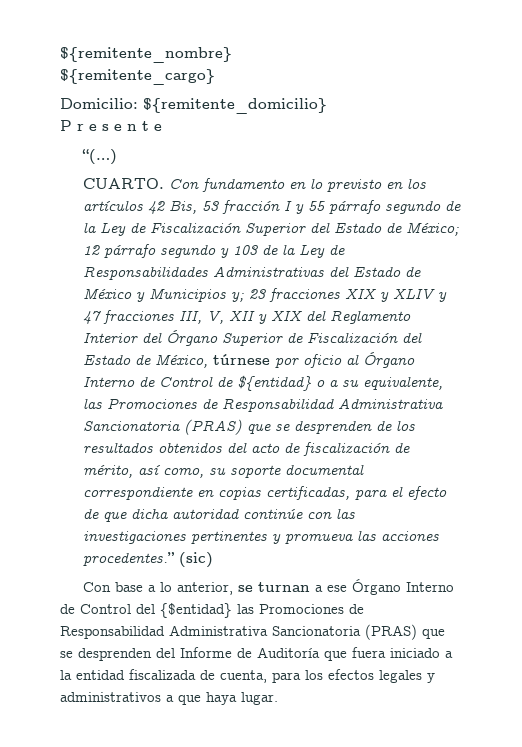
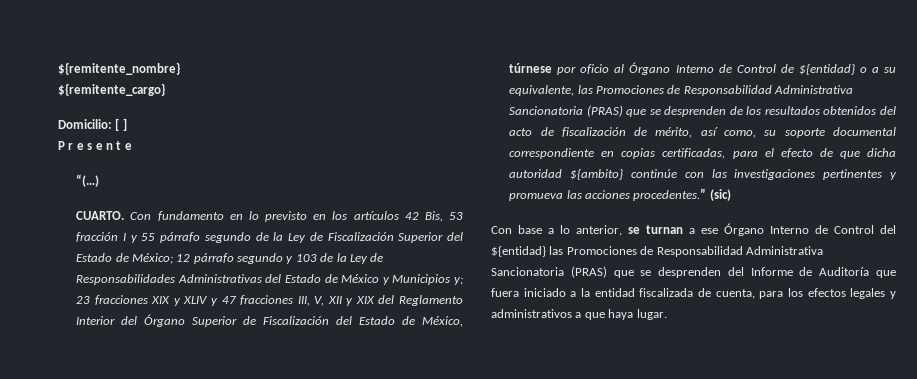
[143,98,327,114] ${remitente_domicilio} -> [115,118,127,131] [ ]
(240, 513) none -> [570,169,624,180] ${ambito}
[160,603,232,618] {$entidad} -> [491,246,546,257] ${entidad}

